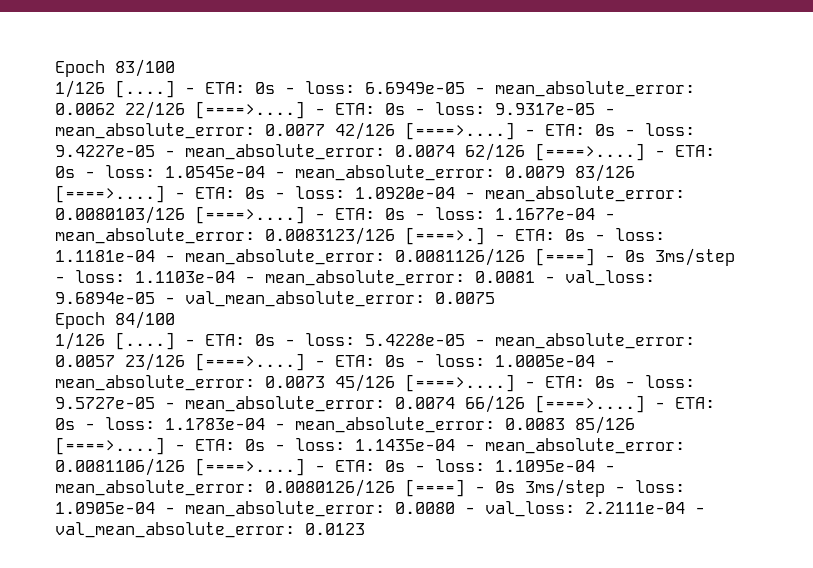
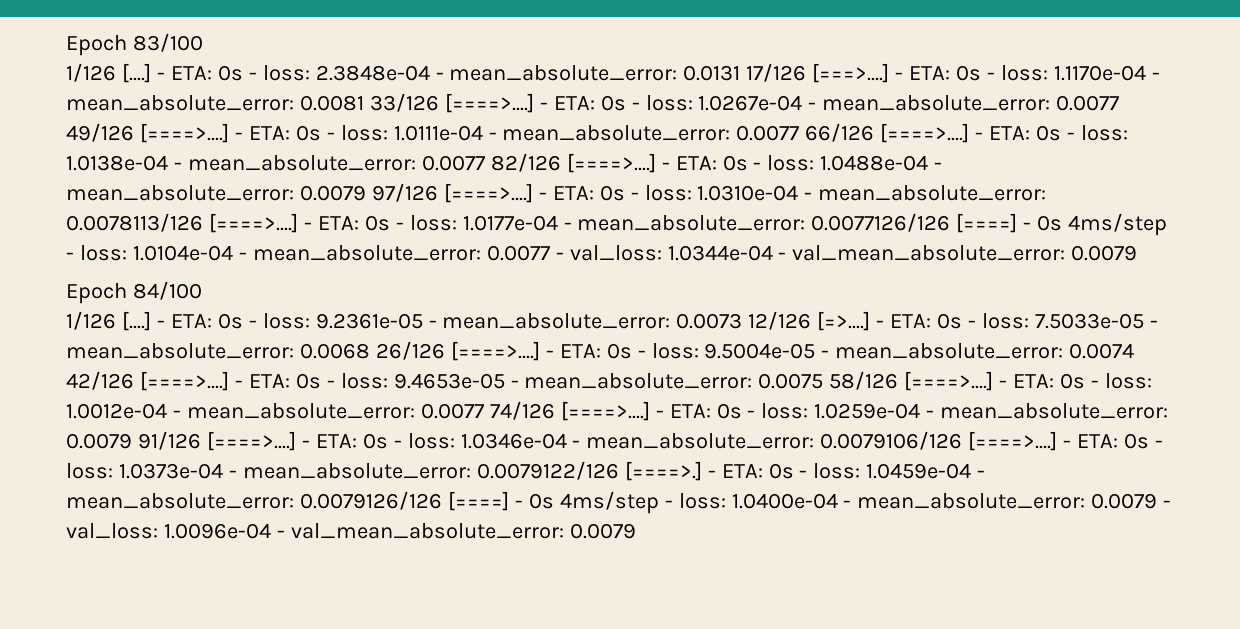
[365,81,695,97] [55,101,615,119] [55,122,695,140] [55,143,715,161] [55,164,635,182] [55,185,685,203] [55,206,615,224] [55,227,665,245] [55,248,735,266] [55,270,655,286] [55,291,495,307] 6.6949e-05 - mean_absolute_error: 0.0062 22/126 [====>....] - ETA: 0s - loss: 9.9317e-05 - mean_absolute_error: 0.0077 42/126 [====>....] - ETA: 0s - loss: 9.4227e-05 - mean_absolute_error: 0.0074 62/126 [====>....] - ETA: 0s - loss: 1.0545e-04 - mean_absolute_error: 0.0079 83/126 [====>....] - ETA: 0s - loss: 1.0920e-04 - mean_absolute_error: 0.0080103/126 [====>....] - ETA: 0s - loss: 1.1677e-04 - mean_absolute_error: 0.0083123/126 [====>.] - ETA: 0s - loss: 1.1181e-04 - mean_absolute_error: 0.0081126/126 [====] - 0s 3ms/step - loss: 1.1103e-04 - mean_absolute_error: 0.0081 - val_loss: 9.6894e-05 - val_mean_absolute_error: 0.0075 -> [315,63,1160,83] [66,93,1120,113] [66,123,1128,143] [66,153,943,173] [66,183,1047,203] [66,213,1168,236] [66,245,1138,261] 2.3848e-04 - mean_absolute_error: 0.0131 17/126 [===>....] - ETA: 0s - loss: 1.1170e-04 - mean_absolute_error: 0.0081 33/126 [====>....] - ETA: 0s - loss: 1.0267e-04 - mean_absolute_error: 0.0077 49/126 [====>....] - ETA: 0s - loss: 1.0111e-04 - mean_absolute_error: 0.0077 66/126 [====>....] - ETA: 0s - loss: 1.0138e-04 - mean_absolute_error: 0.0077 82/126 [====>....] - ETA: 0s - loss: 1.0488e-04 - mean_absolute_error: 0.0079 97/126 [====>....] - ETA: 0s - loss: 1.0310e-04 - mean_absolute_error: 0.0078113/126 [====>....] - ETA: 0s - loss: 1.0177e-04 - mean_absolute_error: 0.0077126/126 [====] - 0s 4ms/step - loss: 1.0104e-04 - mean_absolute_error: 0.0077 - val_loss: 1.0344e-04 - val_mean_absolute_error: 0.0079
[365,333,695,349] [55,353,615,371] [55,374,695,392] [55,395,715,413] [55,416,635,434] [55,437,685,455] [55,458,615,476] [55,479,685,497] [55,501,705,517] [55,522,365,538] 5.4228e-05 - mean_absolute_error: 0.0057 23/126 [====>....] - ETA: 0s - loss: 1.0005e-04 - mean_absolute_error: 0.0073 45/126 [====>....] - ETA: 0s - loss: 9.5727e-05 - mean_absolute_error: 0.0074 66/126 [====>....] - ETA: 0s - loss: 1.1783e-04 - mean_absolute_error: 0.0083 85/126 [====>....] - ETA: 0s - loss: 1.1435e-04 - mean_absolute_error: 0.0081106/126 [====>....] - ETA: 0s - loss: 1.1095e-04 - mean_absolute_error: 0.0080126/126 [====] - 0s 3ms/step - loss: 1.0905e-04 - mean_absolute_error: 0.0080 - val_loss: 2.2111e-04 - val_mean_absolute_error: 0.0123 -> [315,311,1158,331] [66,341,1135,361] [66,371,1152,391] [66,401,1169,421] [66,431,1164,451] [66,461,986,481] [66,491,1172,514] [66,523,636,539] 9.2361e-05 - mean_absolute_error: 0.0073 12/126 [=>....] - ETA: 0s - loss: 7.5033e-05 - mean_absolute_error: 0.0068 26/126 [====>....] - ETA: 0s - loss: 9.5004e-05 - mean_absolute_error: 0.0074 42/126 [====>....] - ETA: 0s - loss: 9.4653e-05 - mean_absolute_error: 0.0075 58/126 [====>....] - ETA: 0s - loss: 1.0012e-04 - mean_absolute_error: 0.0077 74/126 [====>....] - ETA: 0s - loss: 1.0259e-04 - mean_absolute_error: 0.0079 91/126 [====>....] - ETA: 0s - loss: 1.0346e-04 - mean_absolute_error: 0.0079106/126 [====>....] - ETA: 0s - loss: 1.0373e-04 - mean_absolute_error: 0.0079122/126 [====>.] - ETA: 0s - loss: 1.0459e-04 - mean_absolute_error: 0.0079126/126 [====] - 0s 4ms/step - loss: 1.0400e-04 - mean_absolute_error: 0.0079 - val_loss: 1.0096e-04 - val_mean_absolute_error: 0.0079

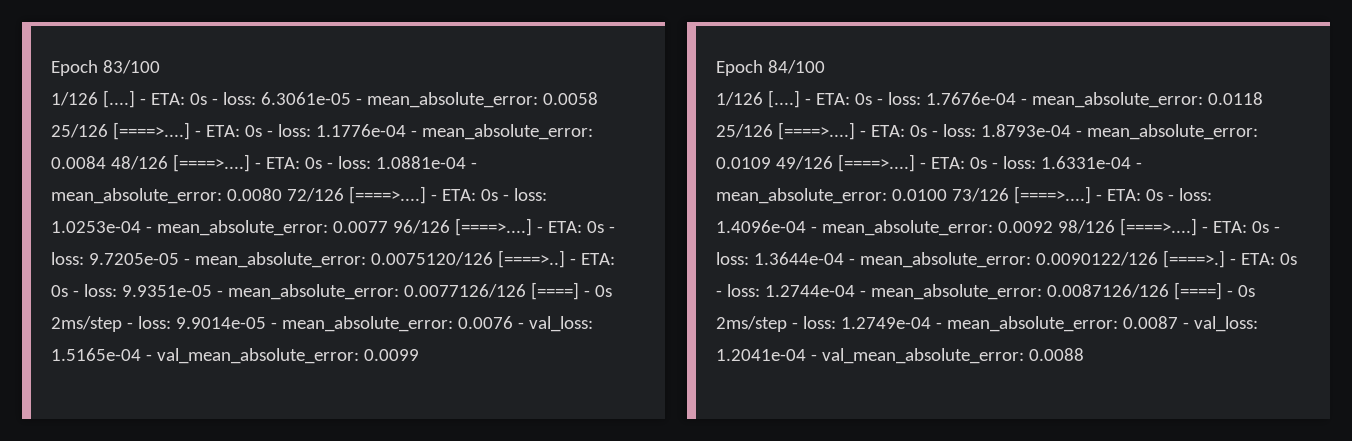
[315,63,1160,83] [66,93,1120,113] [66,123,1128,143] [66,153,943,173] [66,183,1047,203] [66,213,558,233] 2.3848e-04 - mean_absolute_error: 0.0131 17/126 [===>....] - ETA: 0s - loss: 1.1170e-04 - mean_absolute_error: 0.0081 33/126 [====>....] - ETA: 0s - loss: 1.0267e-04 - mean_absolute_error: 0.0077 49/126 [====>....] - ETA: 0s - loss: 1.0111e-04 - mean_absolute_error: 0.0077 66/126 [====>....] - ETA: 0s - loss: 1.0138e-04 - mean_absolute_error: 0.0077 82/126 [====>....] - ETA: 0s - loss: 1.0488e-04 - mean_absolute_error: 0.0079 97/126 [====>....] - ETA: 0s - loss: 1.0310e-04 - mean_absolute_error: 0.0078113/126 [====>....] - ETA: 0s - loss: 1.0177e-04 -> [260,92,598,108] [51,122,593,140] [51,154,477,172] [51,186,547,204] [51,218,615,236] [51,250,615,268] [51,284,212,297] 6.3061e-05 - mean_absolute_error: 0.0058 25/126 [====>....] - ETA: 0s - loss: 1.1776e-04 - mean_absolute_error: 0.0084 48/126 [====>....] - ETA: 0s - loss: 1.0881e-04 - mean_absolute_error: 0.0080 72/126 [====>....] - ETA: 0s - loss: 1.0253e-04 - mean_absolute_error: 0.0077 96/126 [====>....] - ETA: 0s - loss: 9.7205e-05 - mean_absolute_error: 0.0075120/126 [====>..] - ETA: 0s - loss: 9.9351e-05
[1068,213,1168,236] [66,245,1138,261] 4ms/step - loss: 1.0104e-04 - mean_absolute_error: 0.0077 - val_loss: 1.0344e-04 - val_mean_absolute_error: 0.0079 -> [51,316,593,332] [51,348,419,364] 2ms/step - loss: 9.9014e-05 - mean_absolute_error: 0.0076 - val_loss: 1.5165e-04 - val_mean_absolute_error: 0.0099
[315,311,1158,331] [66,341,1135,361] [66,371,1152,391] [66,401,1169,421] [66,431,1164,451] [66,461,619,480] 9.2361e-05 - mean_absolute_error: 0.0073 12/126 [=>....] - ETA: 0s - loss: 7.5033e-05 - mean_absolute_error: 0.0068 26/126 [====>....] - ETA: 0s - loss: 9.5004e-05 - mean_absolute_error: 0.0074 42/126 [====>....] - ETA: 0s - loss: 9.4653e-05 - mean_absolute_error: 0.0075 58/126 [====>....] - ETA: 0s - loss: 1.0012e-04 - mean_absolute_error: 0.0077 74/126 [====>....] - ETA: 0s - loss: 1.0259e-04 - mean_absolute_error: 0.0079 91/126 [====>....] - ETA: 0s - loss: 1.0346e-04 - mean_absolute_error: 0.0079106/126 [====>....] - ETA: 0s - loss: 1.0373e-04 - mean_absolute_error: 0.0079122/126 -> [925,92,1263,108] [716,122,1258,140] [716,154,1142,172] [716,186,1212,204] [716,218,1280,236] [716,252,1158,268] 1.7676e-04 - mean_absolute_error: 0.0118 25/126 [====>....] - ETA: 0s - loss: 1.8793e-04 - mean_absolute_error: 0.0109 49/126 [====>....] - ETA: 0s - loss: 1.6331e-04 - mean_absolute_error: 0.0100 73/126 [====>....] - ETA: 0s - loss: 1.4096e-04 - mean_absolute_error: 0.0092 98/126 [====>....] - ETA: 0s - loss: 1.3644e-04 - mean_absolute_error: 0.0090122/126
[866,463,986,479] [66,491,1172,514] [66,523,636,539] 1.0459e-04 - mean_absolute_error: 0.0079126/126 [====] - 0s 4ms/step - loss: 1.0400e-04 - mean_absolute_error: 0.0079 - val_loss: 1.0096e-04 - val_mean_absolute_error: 0.0079 -> [764,282,1255,300] [716,316,1258,332] [716,348,1084,364] 1.2744e-04 - mean_absolute_error: 0.0087126/126 [====] - 0s 2ms/step - loss: 1.2749e-04 - mean_absolute_error: 0.0087 - val_loss: 1.2041e-04 - val_mean_absolute_error: 0.0088

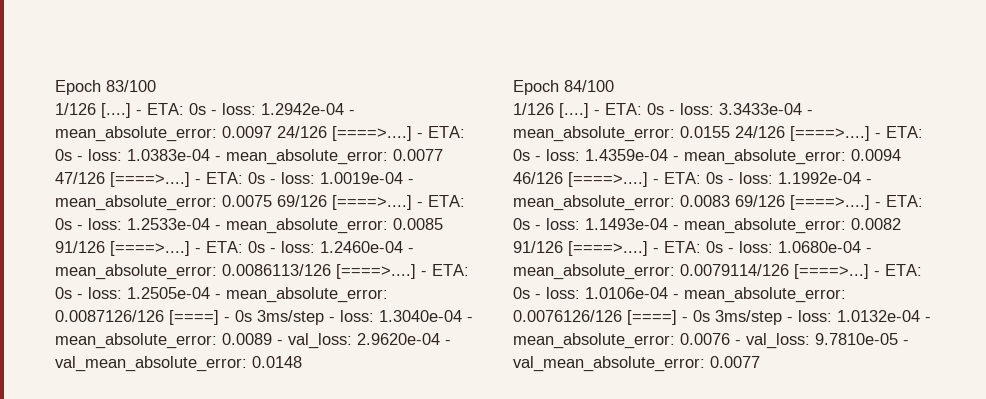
[260,92,598,108] [51,122,593,140] [51,154,477,172] [51,186,547,204] [51,218,615,236] [51,250,615,268] [51,282,612,300] [51,316,593,332] [51,348,419,364] 6.3061e-05 - mean_absolute_error: 0.0058 25/126 [====>....] - ETA: 0s - loss: 1.1776e-04 - mean_absolute_error: 0.0084 48/126 [====>....] - ETA: 0s - loss: 1.0881e-04 - mean_absolute_error: 0.0080 72/126 [====>....] - ETA: 0s - loss: 1.0253e-04 - mean_absolute_error: 0.0077 96/126 [====>....] - ETA: 0s - loss: 9.7205e-05 - mean_absolute_error: 0.0075120/126 [====>..] - ETA: 0s - loss: 9.9351e-05 - mean_absolute_error: 0.0077126/126 [====] - 0s 2ms/step - loss: 9.9014e-05 - mean_absolute_error: 0.0076 - val_loss: 1.5165e-04 - val_mean_absolute_error: 0.0099 -> [261,103,355,115] [55,126,465,142] [55,149,443,165] [55,172,414,187] [55,195,465,211] [55,218,443,234] [55,241,414,256] [55,264,469,280] [55,287,388,303] [55,310,473,325] [55,333,451,349] [55,356,302,372] 1.2942e-04 - mean_absolute_error: 0.0097 24/126 [====>....] - ETA: 0s - loss: 1.0383e-04 - mean_absolute_error: 0.0077 47/126 [====>....] - ETA: 0s - loss: 1.0019e-04 - mean_absolute_error: 0.0075 69/126 [====>....] - ETA: 0s - loss: 1.2533e-04 - mean_absolute_error: 0.0085 91/126 [====>....] - ETA: 0s - loss: 1.2460e-04 - mean_absolute_error: 0.0086113/126 [====>....] - ETA: 0s - loss: 1.2505e-04 - mean_absolute_error: 0.0087126/126 [====] - 0s 3ms/step - loss: 1.3040e-04 - mean_absolute_error: 0.0089 - val_loss: 2.9620e-04 - val_mean_absolute_error: 0.0148
[925,92,1263,108] [716,122,1258,140] [716,154,1142,172] [716,186,1212,204] [716,218,1280,236] [716,250,1297,268] [716,282,1255,300] [716,316,1258,332] [716,348,1084,364] 1.7676e-04 - mean_absolute_error: 0.0118 25/126 [====>....] - ETA: 0s - loss: 1.8793e-04 - mean_absolute_error: 0.0109 49/126 [====>....] - ETA: 0s - loss: 1.6331e-04 - mean_absolute_error: 0.0100 73/126 [====>....] - ETA: 0s - loss: 1.4096e-04 - mean_absolute_error: 0.0092 98/126 [====>....] - ETA: 0s - loss: 1.3644e-04 - mean_absolute_error: 0.0090122/126 [====>.] - ETA: 0s - loss: 1.2744e-04 - mean_absolute_error: 0.0087126/126 [====] - 0s 2ms/step - loss: 1.2749e-04 - mean_absolute_error: 0.0087 - val_loss: 1.2041e-04 - val_mean_absolute_error: 0.0088 -> [719,103,813,115] [513,126,923,142] [513,149,901,165] [513,172,872,187] [513,195,923,211] [513,218,901,234] [513,241,872,256] [513,264,922,280] [513,287,846,303] [513,310,931,325] [513,333,909,349] [513,356,760,372] 3.3433e-04 - mean_absolute_error: 0.0155 24/126 [====>....] - ETA: 0s - loss: 1.4359e-04 - mean_absolute_error: 0.0094 46/126 [====>....] - ETA: 0s - loss: 1.1992e-04 - mean_absolute_error: 0.0083 69/126 [====>....] - ETA: 0s - loss: 1.1493e-04 - mean_absolute_error: 0.0082 91/126 [====>....] - ETA: 0s - loss: 1.0680e-04 - mean_absolute_error: 0.0079114/126 [====>...] - ETA: 0s - loss: 1.0106e-04 - mean_absolute_error: 0.0076126/126 [====] - 0s 3ms/step - loss: 1.0132e-04 - mean_absolute_error: 0.0076 - val_loss: 9.7810e-05 - val_mean_absolute_error: 0.0077

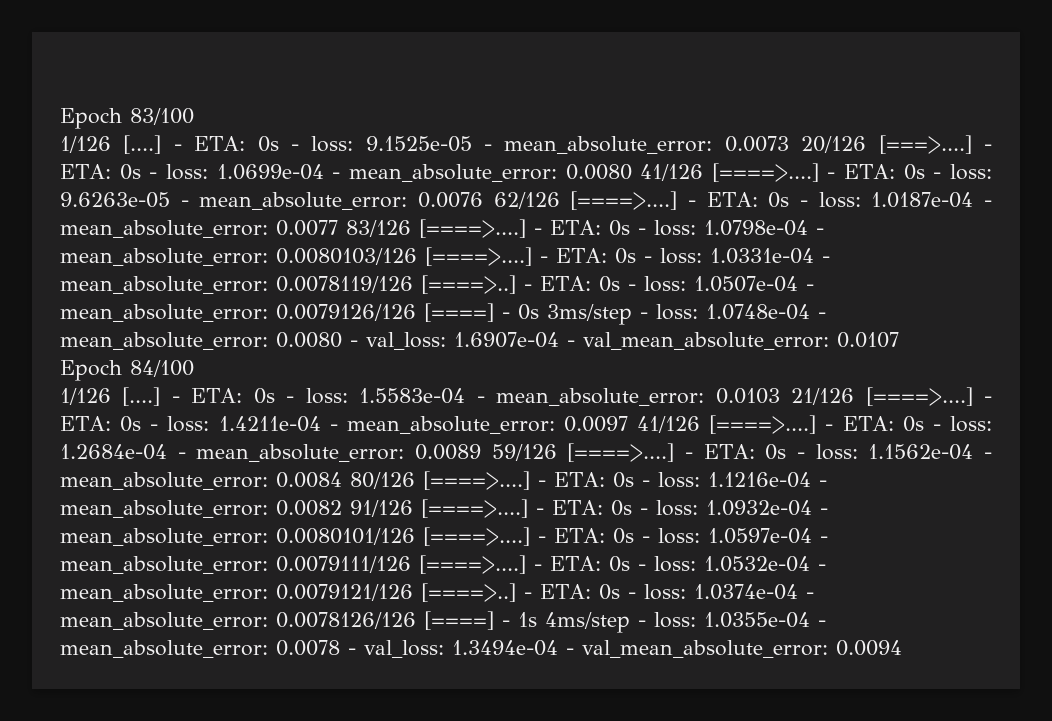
[261,103,355,115] [55,126,465,142] [55,149,443,165] [55,172,414,187] [55,195,465,211] [55,218,443,234] [55,241,414,256] [55,264,469,280] [55,287,388,303] [55,310,473,325] [55,333,451,349] [55,356,302,372] 1.2942e-04 - mean_absolute_error: 0.0097 24/126 [====>....] - ETA: 0s - loss: 1.0383e-04 - mean_absolute_error: 0.0077 47/126 [====>....] - ETA: 0s - loss: 1.0019e-04 - mean_absolute_error: 0.0075 69/126 [====>....] - ETA: 0s - loss: 1.2533e-04 - mean_absolute_error: 0.0085 91/126 [====>....] - ETA: 0s - loss: 1.2460e-04 - mean_absolute_error: 0.0086113/126 [====>....] - ETA: 0s - loss: 1.2505e-04 - mean_absolute_error: 0.0087126/126 [====] - 0s 3ms/step - loss: 1.3040e-04 - mean_absolute_error: 0.0089 - val_loss: 2.9620e-04 - val_mean_absolute_error: 0.0148 -> [365,135,992,154] [60,163,993,182] [60,191,992,210] [60,219,824,238] [60,247,830,266] [60,275,814,294] [60,303,826,325] [60,332,899,350] 9.1525e-05 - mean_absolute_error: 0.0073 20/126 [===>....] - ETA: 0s - loss: 1.0699e-04 - mean_absolute_error: 0.0080 41/126 [====>....] - ETA: 0s - loss: 9.6263e-05 - mean_absolute_error: 0.0076 62/126 [====>....] - ETA: 0s - loss: 1.0187e-04 - mean_absolute_error: 0.0077 83/126 [====>....] - ETA: 0s - loss: 1.0798e-04 - mean_absolute_error: 0.0080103/126 [====>....] - ETA: 0s - loss: 1.0331e-04 - mean_absolute_error: 0.0078119/126 [====>..] - ETA: 0s - loss: 1.0507e-04 - mean_absolute_error: 0.0079126/126 [====] - 0s 3ms/step - loss: 1.0748e-04 - mean_absolute_error: 0.0080 - val_loss: 1.6907e-04 - val_mean_absolute_error: 0.0107
[719,103,813,115] [513,126,923,142] [513,149,901,165] [513,172,872,187] [513,195,923,211] [513,218,668,230] 3.3433e-04 - mean_absolute_error: 0.0155 24/126 [====>....] - ETA: 0s - loss: 1.4359e-04 - mean_absolute_error: 0.0094 46/126 [====>....] - ETA: 0s - loss: 1.1992e-04 - mean_absolute_error: 0.0083 69/126 [====>....] - ETA: 0s - loss: 1.1493e-04 -> [359,387,992,406] [60,415,993,434] [60,443,992,462] [60,471,811,490] 1.5583e-04 - mean_absolute_error: 0.0103 21/126 [====>....] - ETA: 0s - loss: 1.4211e-04 - mean_absolute_error: 0.0097 41/126 [====>....] - ETA: 0s - loss: 1.2684e-04 - mean_absolute_error: 0.0089 59/126 [====>....] - ETA: 0s - loss: 1.1562e-04 - mean_absolute_error: 0.0084 80/126 [====>....] - ETA: 0s - loss: 1.1216e-04
[778,241,872,253] [513,264,922,280] [513,287,846,303] [513,310,931,325] [513,333,909,349] [513,356,760,372] 1.0680e-04 - mean_absolute_error: 0.0079114/126 [====>...] - ETA: 0s - loss: 1.0106e-04 - mean_absolute_error: 0.0076126/126 [====] - 0s 3ms/step - loss: 1.0132e-04 - mean_absolute_error: 0.0076 - val_loss: 9.7810e-05 - val_mean_absolute_error: 0.0077 -> [705,500,828,516] [60,527,828,546] [60,555,826,574] [60,583,814,602] [60,611,826,633] [60,640,902,658] 1.0932e-04 - mean_absolute_error: 0.0080101/126 [====>....] - ETA: 0s - loss: 1.0597e-04 - mean_absolute_error: 0.0079111/126 [====>....] - ETA: 0s - loss: 1.0532e-04 - mean_absolute_error: 0.0079121/126 [====>..] - ETA: 0s - loss: 1.0374e-04 - mean_absolute_error: 0.0078126/126 [====] - 1s 4ms/step - loss: 1.0355e-04 - mean_absolute_error: 0.0078 - val_loss: 1.3494e-04 - val_mean_absolute_error: 0.0094

